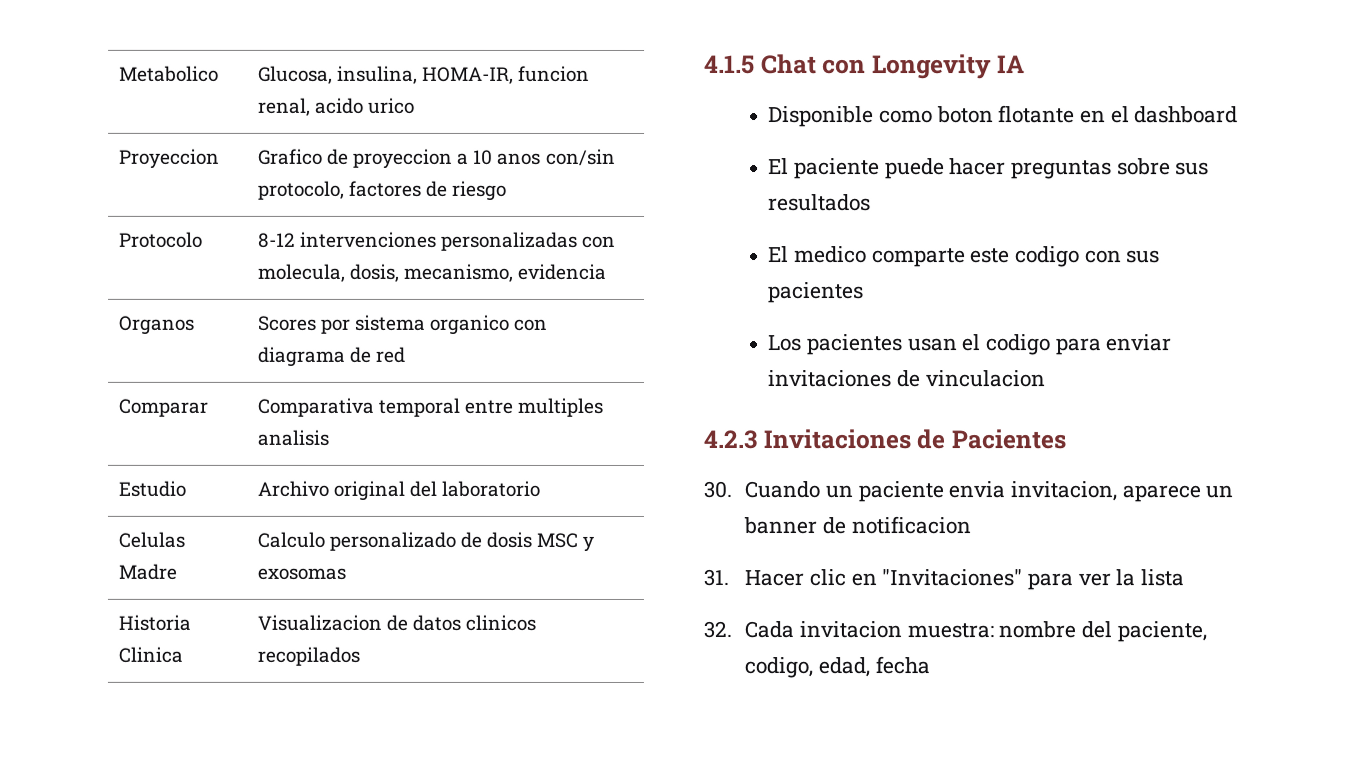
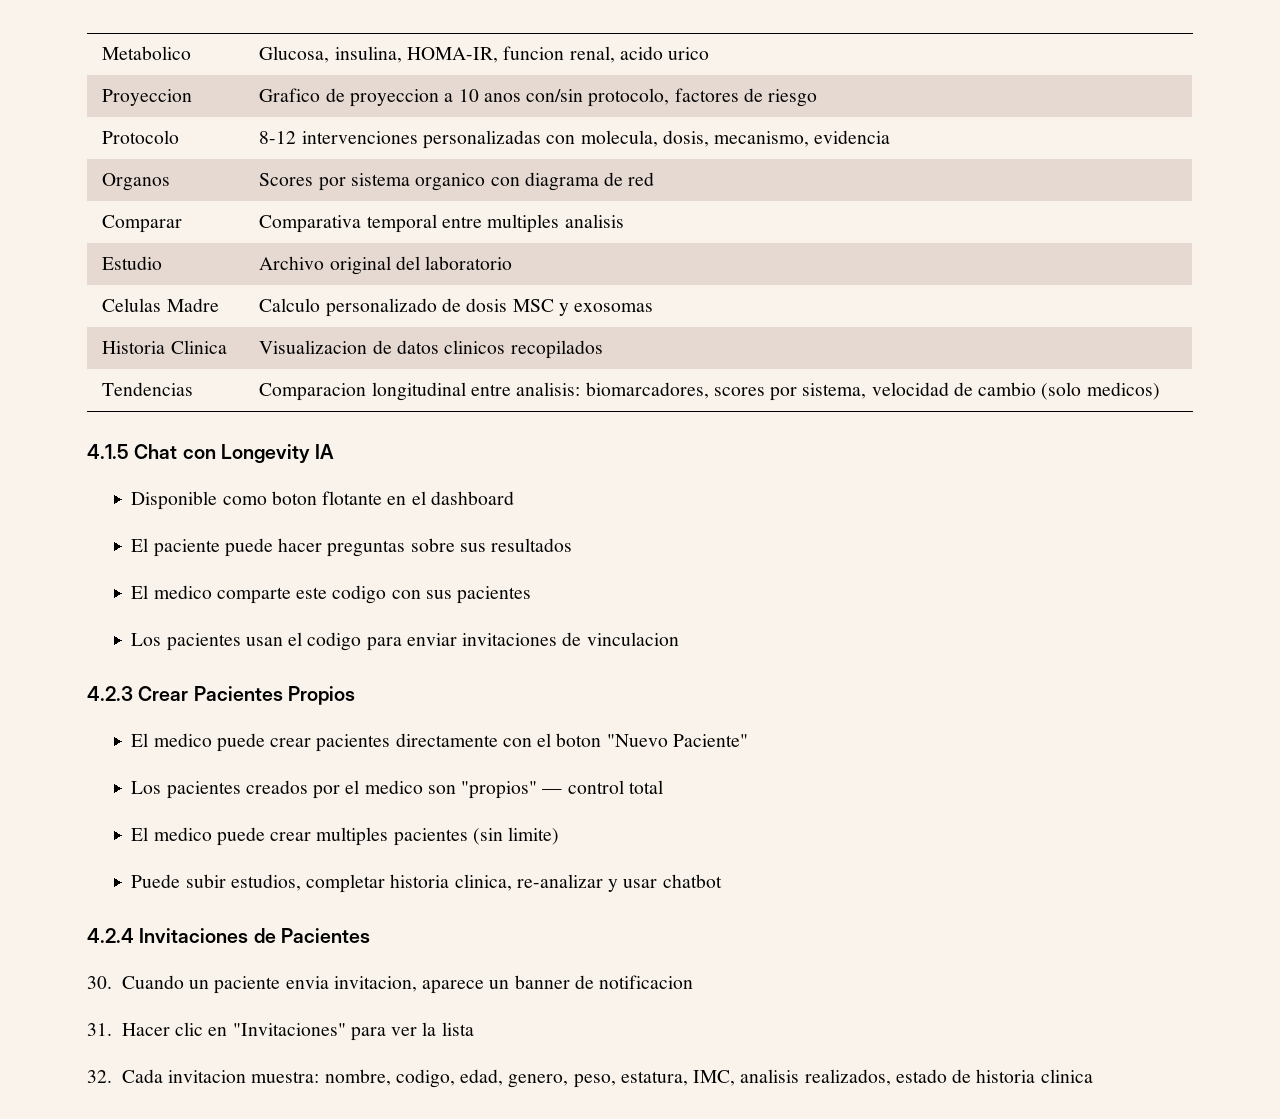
(360, 656) none -> [102,382,194,396] [259,382,1160,401] // Tendencias | Comparacion longitudinal entre analisis: biomarcadores, scores por sistema, velocidad de cambio (solo medicos)
(757, 440) none -> [138,686,355,705] [131,733,748,752] [131,780,663,799] [131,827,560,846] [131,874,722,893] [87,928,134,943] Crear Pacientes Propios // El medico puede crear pacientes directamente con el boton "Nuevo Paciente" // Los pacientes creados por el medico son "propios" — control total // El medico puede crear multiples pacientes (sin limite) // Puede subir estudios, completar historia clinica, re-analizar y usar chatbot // 4.2.4
[998,621,1207,643] [744,656,930,679] nombre del paciente, codigo, edad, fecha -> [324,1069,1093,1088] nombre, codigo, edad, genero, peso, estatura, IMC, analisis realizados, estado de historia clinica

